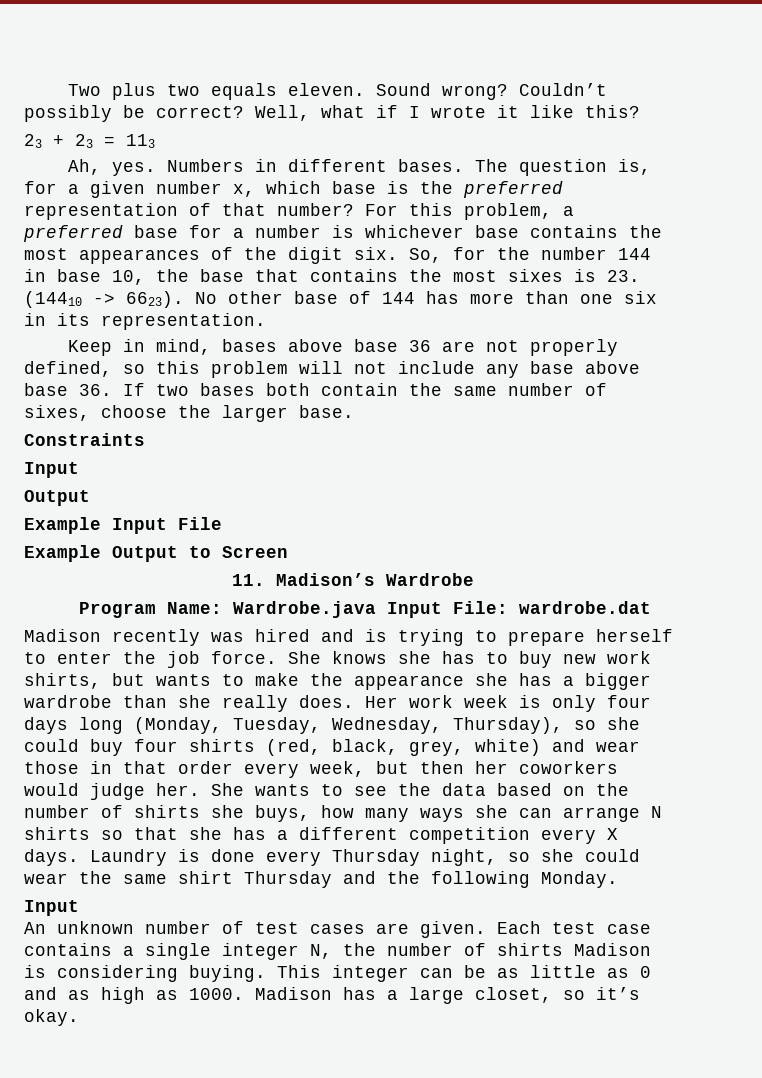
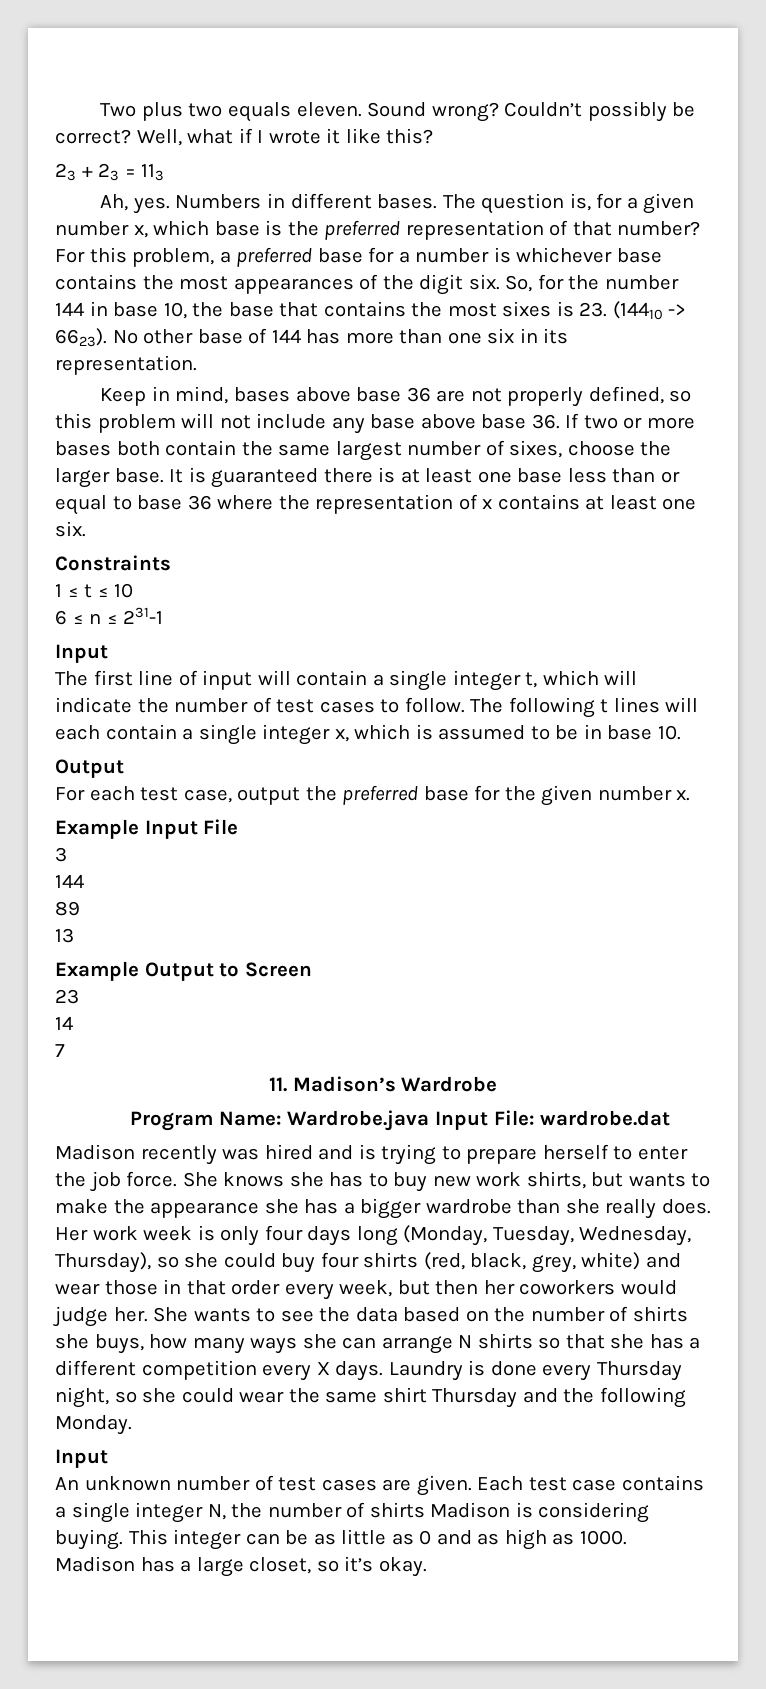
(189, 390) none -> [623,417,695,429] or more
(497, 391) none -> [335,441,402,461] largest
[24,433,145,446] [24,462,79,478] [24,490,90,506] // Constraints // Input // Output -> [169,467,680,488] [55,494,697,515] [55,521,86,537] [55,555,171,571] [55,583,134,598] [55,607,164,625] [55,644,108,663] [55,670,638,691] [55,697,699,718] [55,724,681,745] [55,759,124,778] [55,785,691,806] It is guaranteed there is at least one base less than or equal to base 36 where the representation of x contains at least one six. // Constraints // 1 ≤ t ≤ 10 // 6 ≤ n ≤ 231-1 // Input // The first line of input will contain a single integer t, which will indicate the number of test cases to follow. The following t lines will each contain a single integer x, which is assumed to be in base 10. // Output // For each test case, output the preferred base for the given number x.
(222, 523) none -> [55,847,67,862] [55,874,84,888] [55,901,80,916] [55,928,74,943] // 3 // 144 // 89 // 13
(288, 552) none -> [55,989,79,1004] [55,1016,73,1030] [55,1044,65,1057] // 23 // 14 // 7

